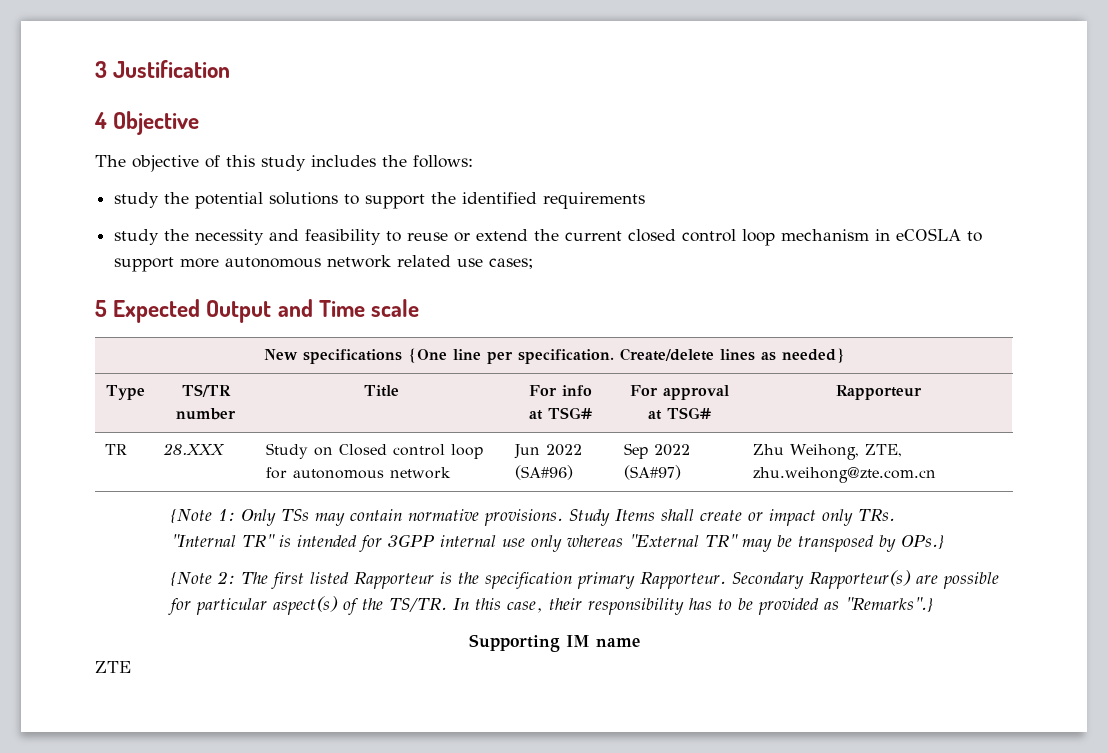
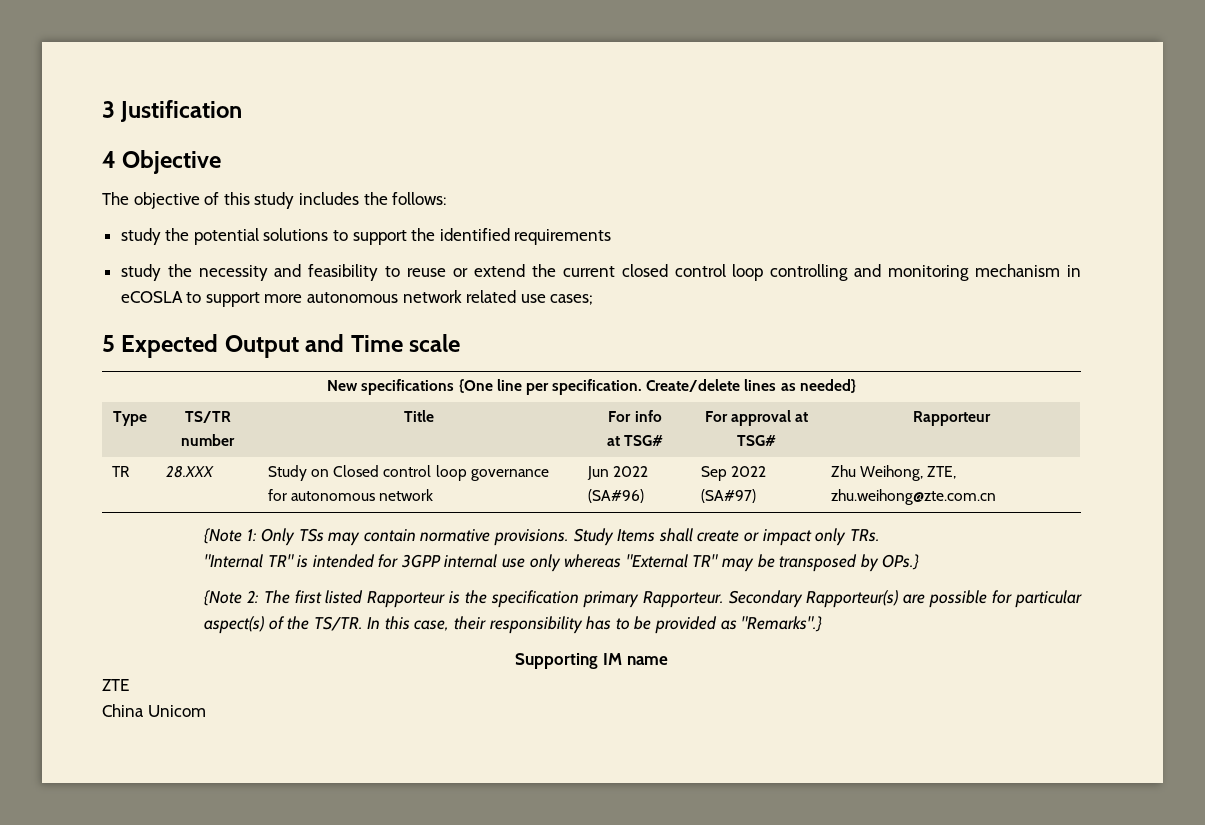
(776, 237) none -> [770,264,970,281] controlling and monitoring
(483, 451) none -> [470,469,549,481] governance
(131, 667) none -> [102,704,206,717] // China Unicom

